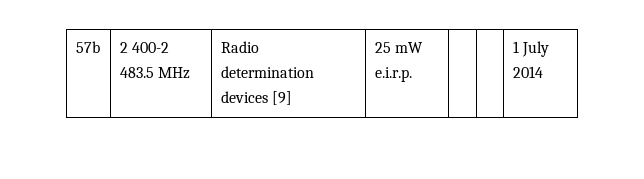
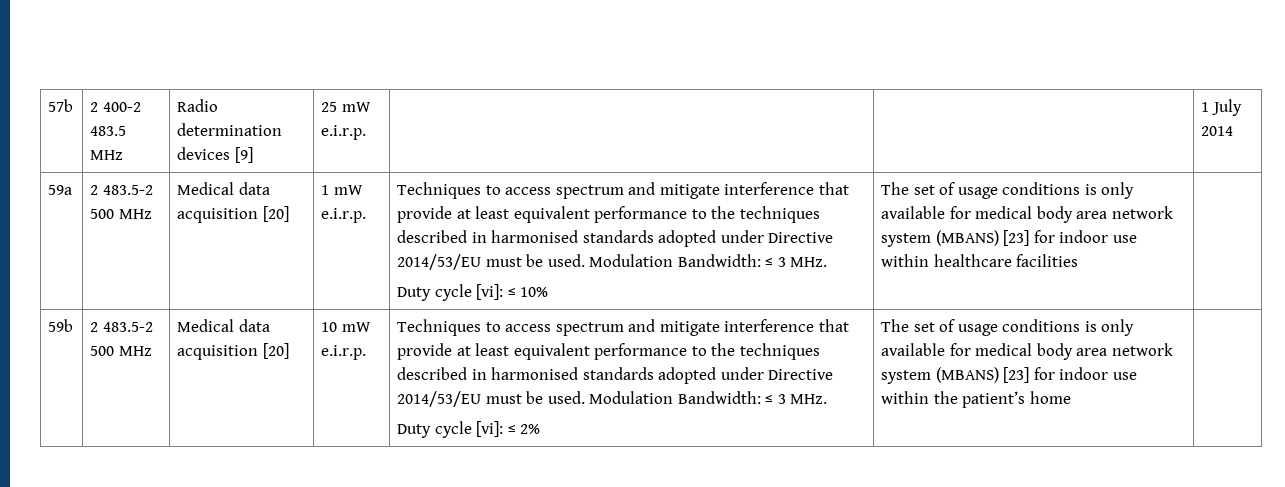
(543, 72) none -> [48,185,73,195] [90,185,153,195] [90,209,152,219] [177,182,270,195] [177,206,289,223] [321,185,363,195] [321,208,367,223] [397,182,849,199] [397,206,820,223] [397,230,834,247] [397,254,828,270] [397,284,549,301] [881,182,1135,199] [881,206,1173,223] [881,230,1137,247] [881,254,1079,267] [48,319,74,332] [90,322,153,332] [90,346,152,356] [177,319,270,332] [177,343,289,360] [321,322,371,332] [321,345,367,360] [397,319,849,336] [397,343,820,360] [397,367,834,384] [397,391,828,407] [397,421,541,438] [881,319,1135,336] [881,343,1173,360] [881,367,1137,384] [881,391,1071,408] // 59a | 2 483.5-2 500 MHz | Medical data acquisition [20] | 1 mW e.i.r.p. | Techniques to access spectrum and mitigate interference that provide at least equivalent performance to the techniques described in harmonised standards adopted under Directive 2014/53/EU must be used. Modulation Bandwidth: ≤ 3 MHz. // Duty cycle [vi]: ≤ 10% | The set of usage conditions is only available for medical body area network system (MBANS) [23] for indoor use within healthcare facilities | // 59b | 2 483.5-2 500 MHz | Medical data acquisition [20] | 10 mW e.i.r.p. | Techniques to access spectrum and mitigate interference that provide at least equivalent performance to the techniques described in harmonised standards adopted under Directive 2014/53/EU must be used. Modulation Bandwidth: ≤ 3 MHz. // Duty cycle [vi]: ≤ 2% | The set of usage conditions is only available for medical body area network system (MBANS) [23] for indoor use within the patient’s home |

